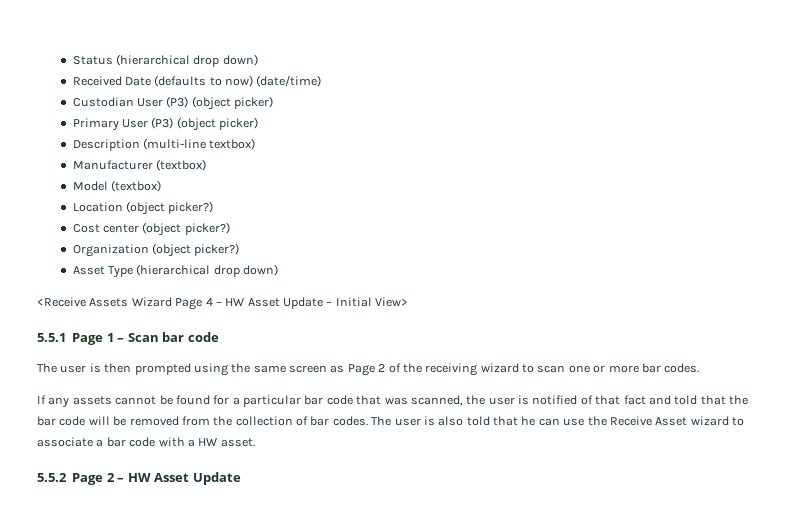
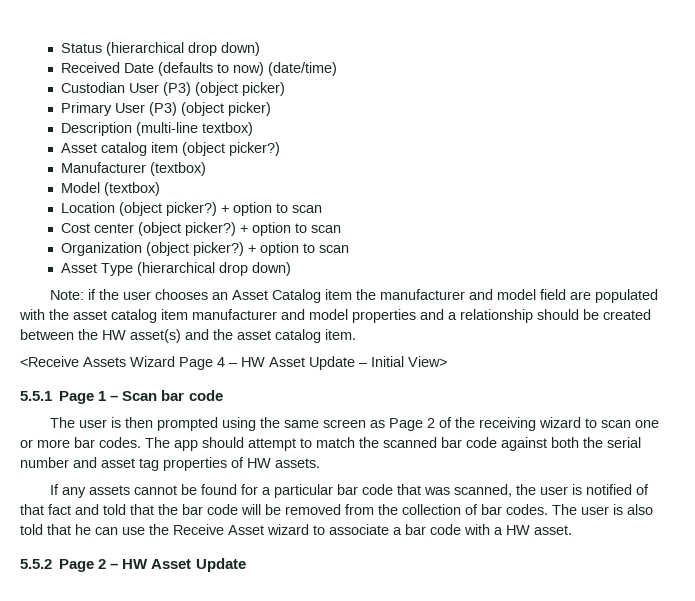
(256, 144) none -> [61,142,281,156] // Asset catalog item (object picker?)
(214, 207) none -> [221,202,323,216] + option to scan
(230, 228) none -> [240,222,342,236] + option to scan
(240, 249) none -> [248,242,350,256] + option to scan
(279, 270) none -> [49,289,658,303] [19,309,651,323] [20,329,356,343] // Note: if the user chooses an Asset Catalog item the manufacturer and model field are populated with the asset catalog item manufacturer and model properties and a relationship should be created between the HW asset(s) and the asset catalog item.
(700, 368) none -> [145,437,641,451] [20,457,320,471] The app should attempt to match the scanned bar code against both the serial number and asset tag properties of HW assets.

